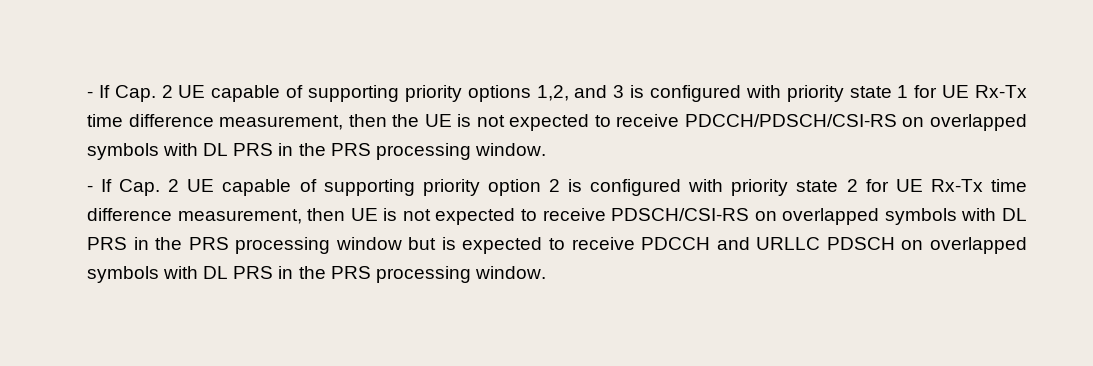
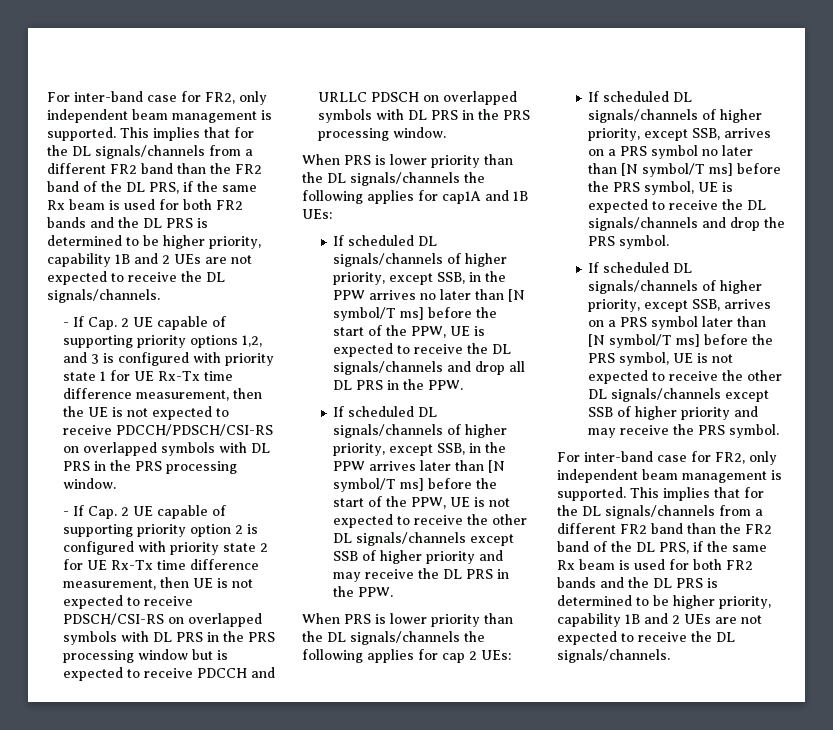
(86, 94) none -> [47,91,267,105] [47,109,272,123] [47,127,254,141] [47,145,253,159] [47,163,262,174] [47,181,257,194] [47,199,243,210] [47,217,208,228] [47,235,261,249] [47,253,252,267] [47,271,225,285] [47,289,160,303] For inter-band case for FR2, only independent beam management is supported. This implies that for the DL signals/channels from a different FR2 band than the FR2 band of the DL PRS, if the same Rx beam is used for both FR2 bands and the DL PRS is determined to be higher priority, capability 1B and 2 UEs are not expected to receive the DL signals/channels. //
(546, 272) none -> [302,154,513,168] [302,172,485,186] [302,190,528,204] [302,209,332,219] [333,235,438,246] [333,253,508,267] [333,271,507,285] [333,289,526,302] [333,307,498,321] [333,325,486,338] [333,343,512,357] [333,361,526,375] [333,379,464,390] [333,406,438,417] [333,424,508,438] [333,442,507,456] [333,460,506,473] [333,478,498,492] [333,496,511,509] [333,514,528,528] [333,532,515,546] [333,550,504,564] [333,568,510,582] [333,586,394,597] [302,613,513,627] [302,631,485,645] [302,649,511,663] [588,91,693,102] [588,109,763,123] [588,128,772,141] [588,145,754,159] [588,163,782,177] [588,181,734,195] [588,199,767,213] [588,217,786,231] [588,235,670,249] [588,262,693,273] [588,280,763,294] [588,299,772,312] [588,316,767,330] [588,334,774,348] [588,352,734,366] [588,370,783,384] [588,388,770,402] [588,406,759,420] [588,424,780,438] [557,451,777,465] [557,469,782,483] [557,487,764,501] [557,505,763,519] [557,523,772,534] [557,541,767,554] [557,559,753,570] [557,577,718,588] [557,595,771,609] [557,613,762,627] [557,631,735,645] [557,649,670,663] // When PRS is lower priority than the DL signals/channels the following applies for cap1A and 1B UEs: // If scheduled DL signals/channels of higher priority, except SSB, in the PPW arrives no later than [N symbol/T ms] before the start of the PPW, UE is expected to receive the DL signals/channels and drop all DL PRS in the PPW. // If scheduled DL signals/channels of higher priority, except SSB, in the PPW arrives later than [N symbol/T ms] before the start of the PPW, UE is not expected to receive the other DL signals/channels except SSB of higher priority and may receive the DL PRS in the PPW. // When PRS is lower priority than the DL signals/channels the following applies for cap 2 UEs: // If scheduled DL signals/channels of higher priority, except SSB, arrives on a PRS symbol no later than [N symbol/T ms] before the PRS symbol, UE is expected to receive the DL signals/channels and drop the PRS symbol. // If scheduled DL signals/channels of higher priority, except SSB, arrives on a PRS symbol later than [N symbol/T ms] before the PRS symbol, UE is not expected to receive the other DL signals/channels except SSB of higher priority and may receive the PRS symbol. // For inter-band case for FR2, only independent beam management is supported. This implies that for the DL signals/channels from a different FR2 band than the FR2 band of the DL PRS, if the same Rx beam is used for both FR2 bands and the DL PRS is determined to be higher priority, capability 1B and 2 UEs are not expected to receive the DL signals/channels.

